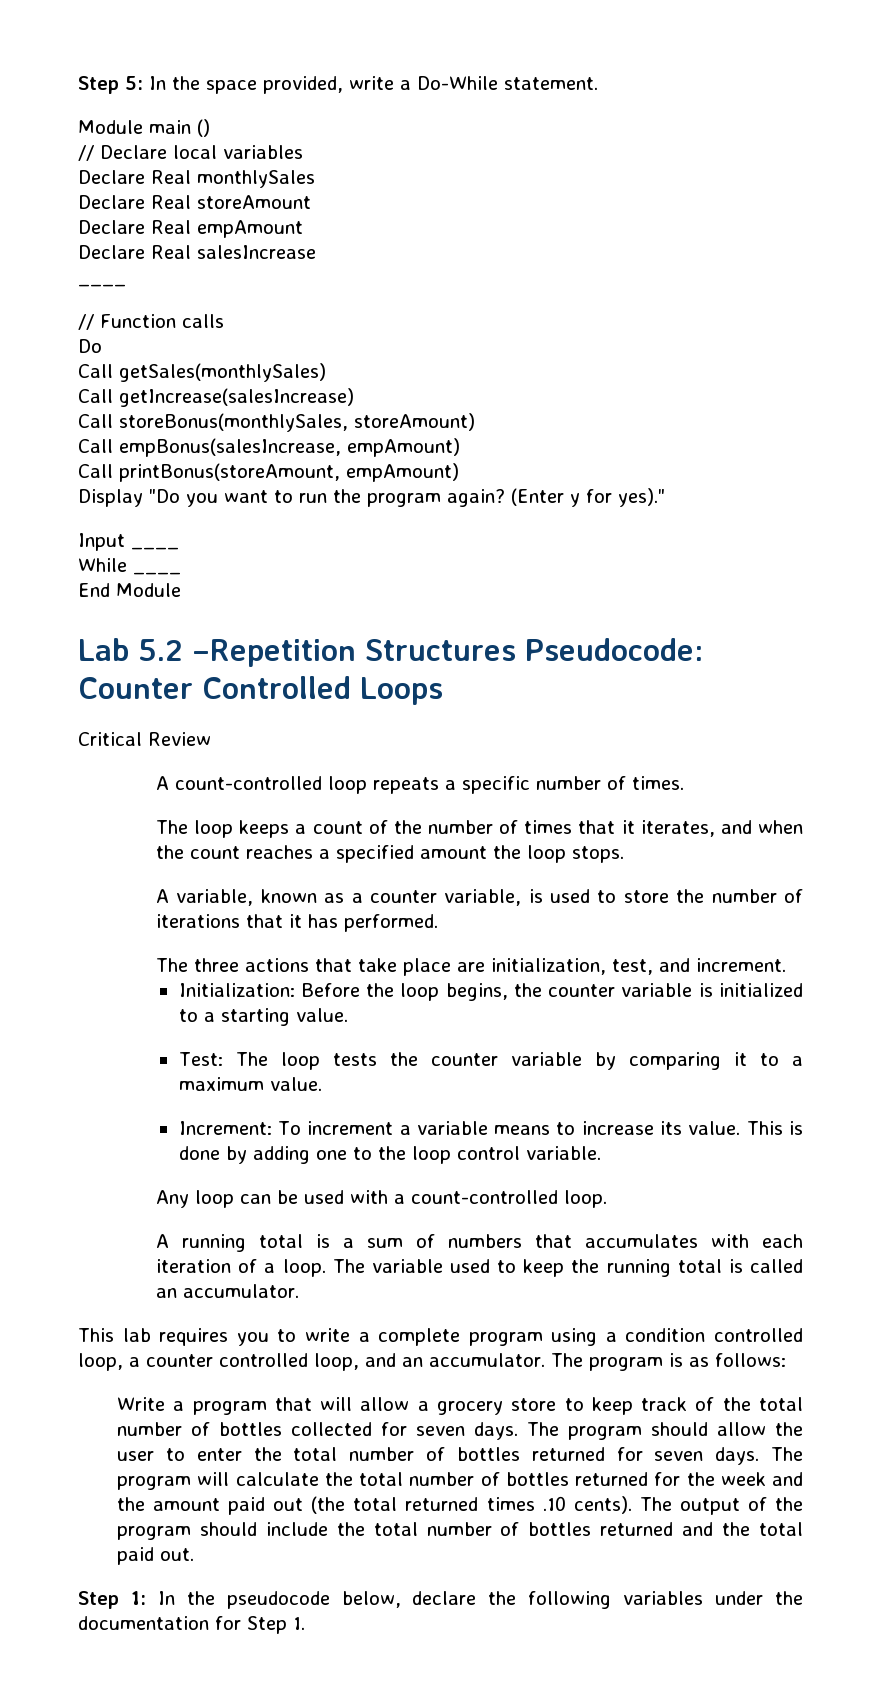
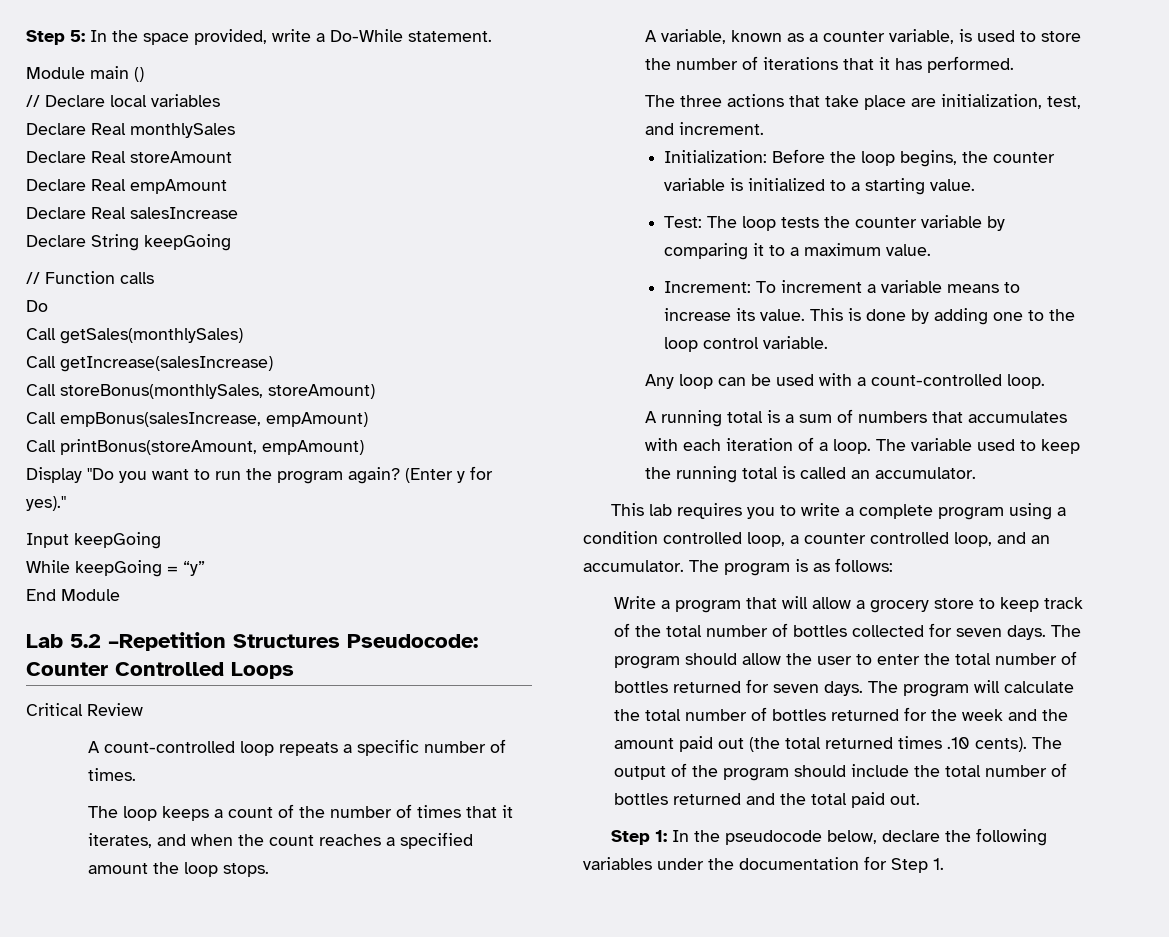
[78,284,126,287] ____ -> [26,234,231,251] Declare String keepGoing
[131,547,179,550] ____ -> [74,532,161,549] keepGoing
[133,572,181,575] ____ -> [75,560,205,577] keepGoing = “y”

